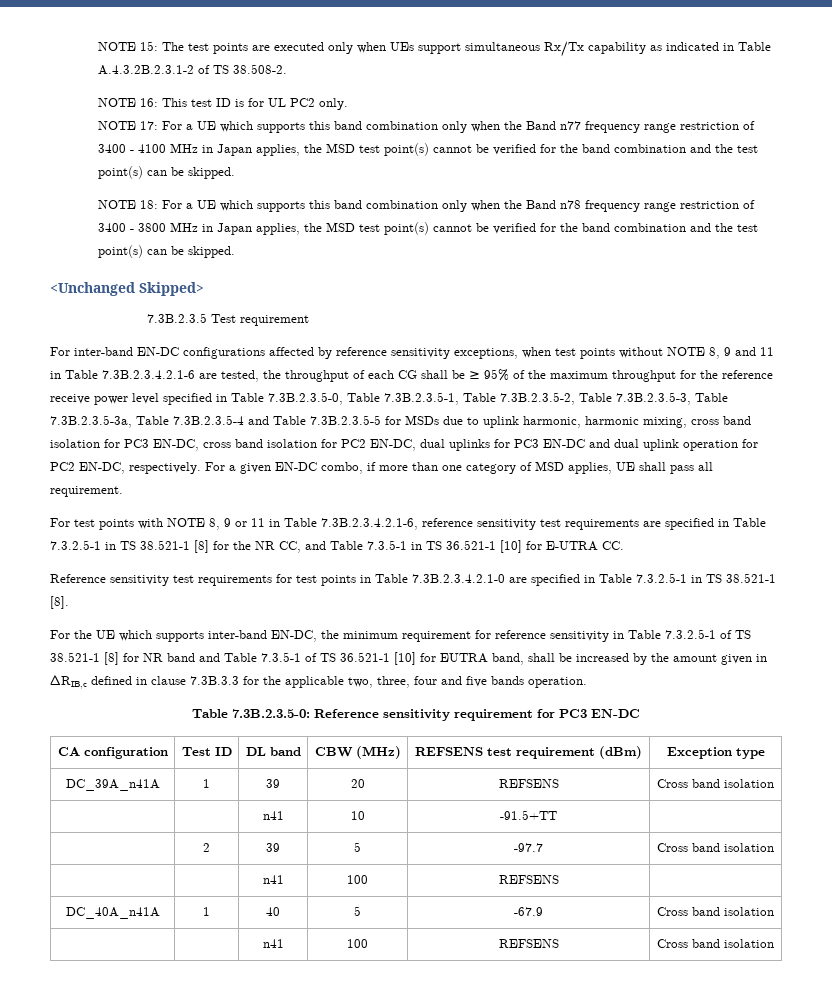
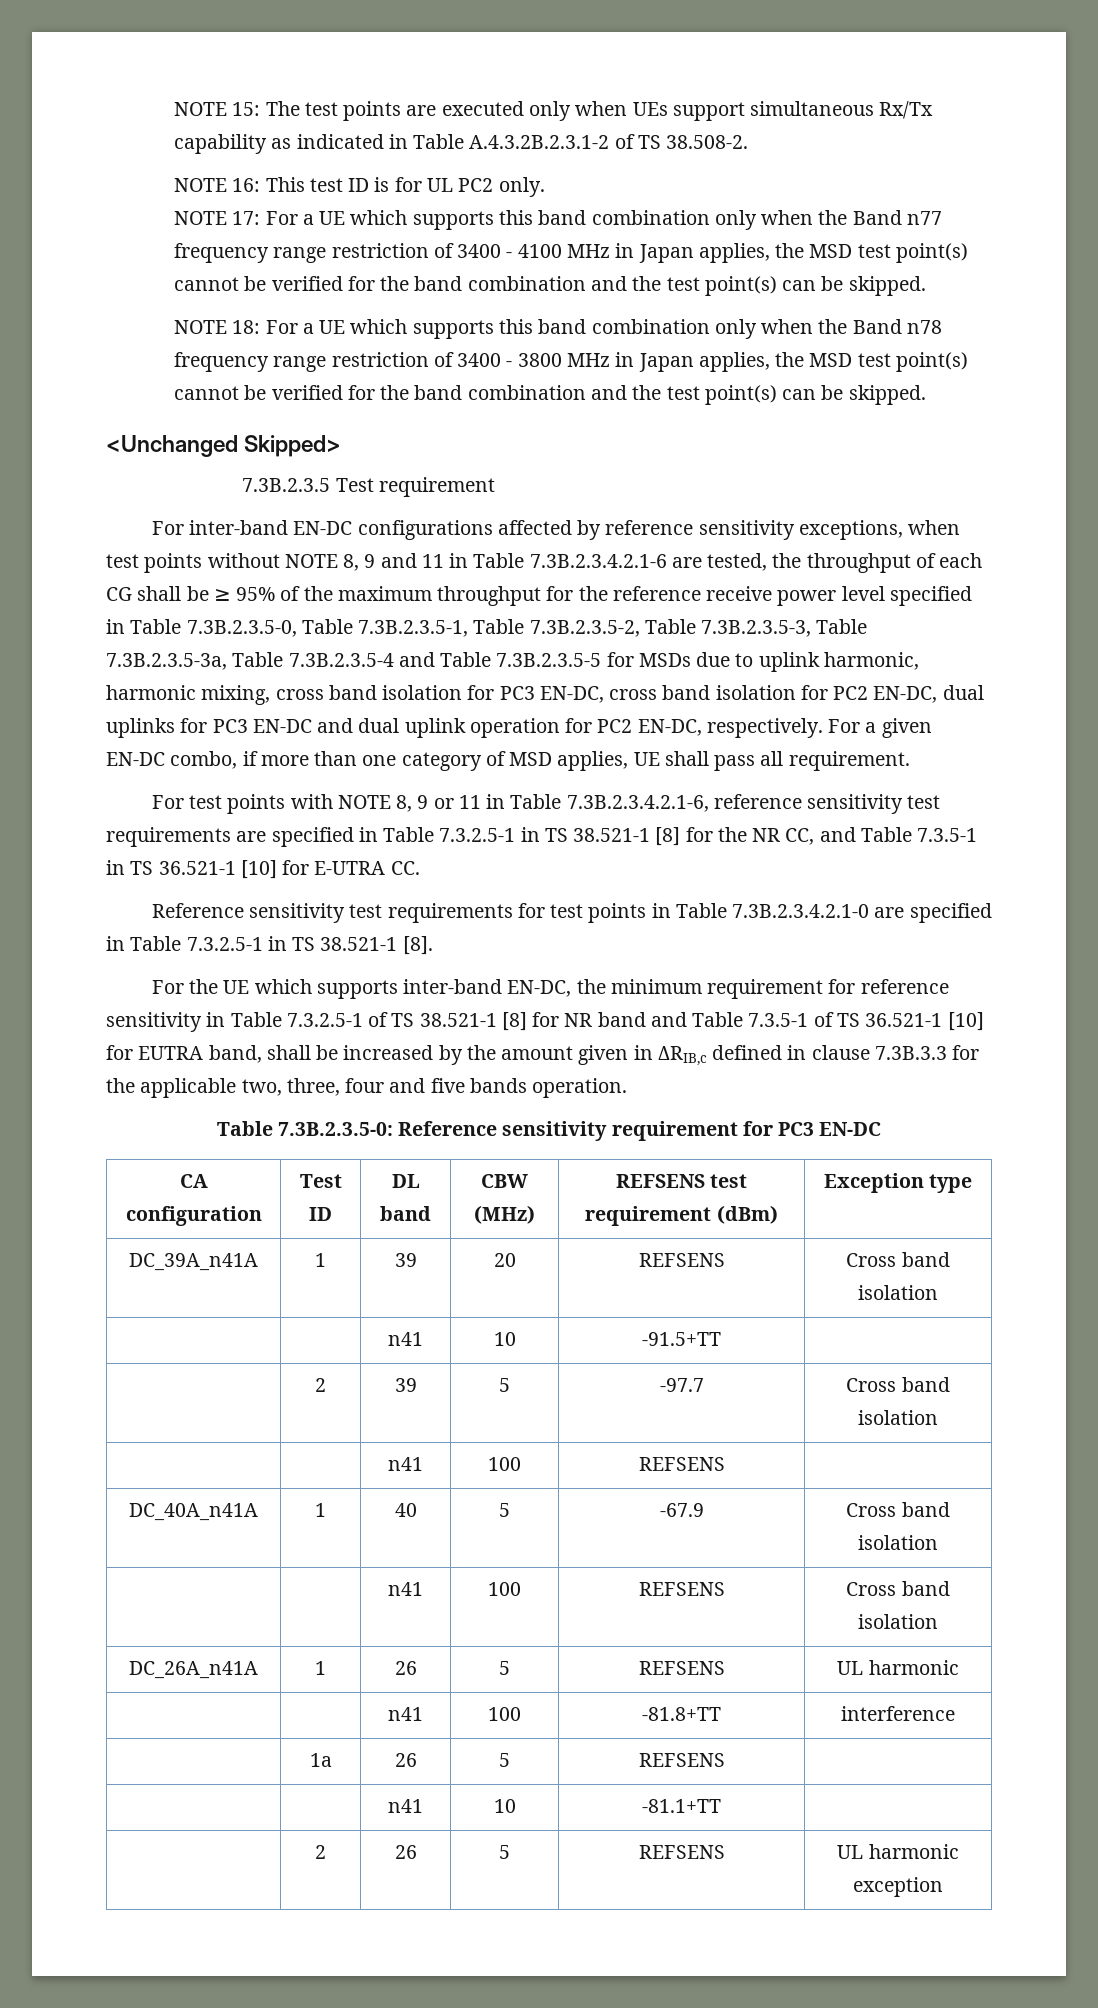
(774, 943) none -> [129,1661,258,1679] [315,1661,326,1675] [394,1661,417,1675] [499,1661,510,1675] [638,1661,725,1675] [837,1660,959,1675] [388,1707,423,1721] [488,1707,521,1721] [642,1707,721,1721] [841,1706,955,1721] [309,1753,332,1767] [394,1753,417,1767] [499,1753,510,1767] [638,1753,725,1767] [388,1799,423,1813] [493,1799,516,1813] [642,1799,721,1813] [315,1845,326,1859] [394,1845,417,1859] [499,1845,510,1859] [638,1845,725,1859] [837,1844,959,1859] [853,1877,943,1897] // DC_26A_n41A | 1 | 26 | 5 | REFSENS | UL harmonic // | | n41 | 100 | -81.8+TT | interference // | 1a | 26 | 5 | REFSENS | // | | n41 | 10 | -81.1+TT | // | 2 | 26 | 5 | REFSENS | UL harmonic exception

